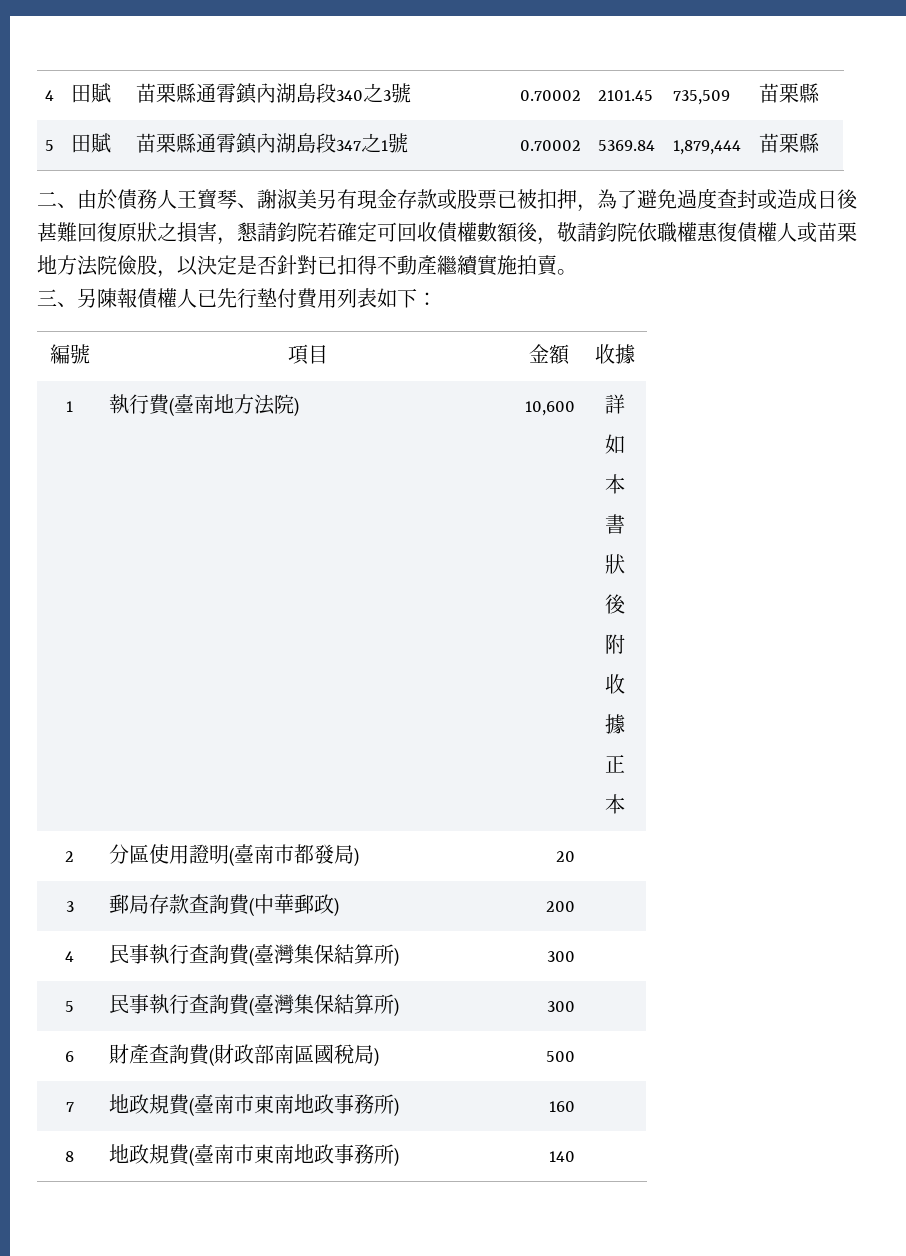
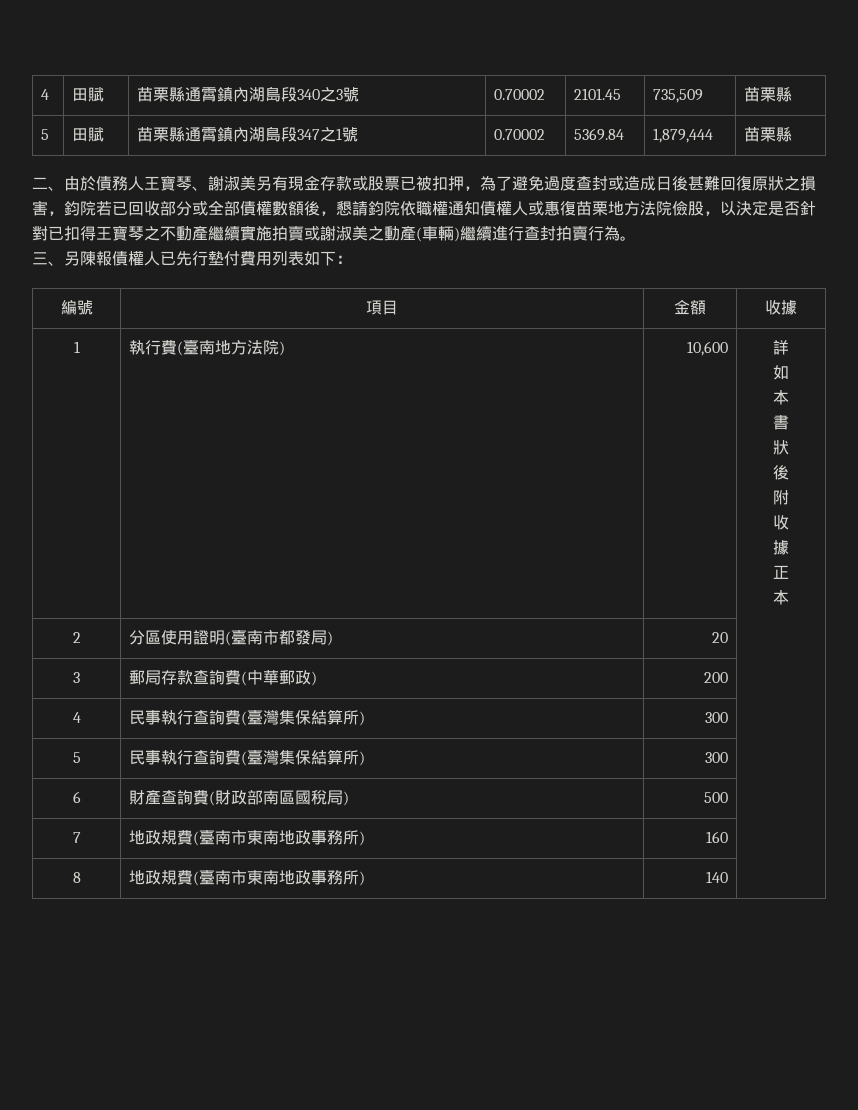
[237,222,437,242] 懇請鈞院若確定可回收 -> [64,200,240,216] 鈞院若已回收部分或全部
[557,222,577,242] 敬 -> [336,201,352,216] 懇
[697,222,737,242] 惠復 -> [448,201,480,216] 通知
(817, 232) none -> [544,201,576,216] 惠復
(377, 265) none -> [96,225,160,241] 王寶琴之
(558, 265) none -> [304,225,620,242] 或謝淑美之動產(車輛)繼續進行查封拍賣行為

